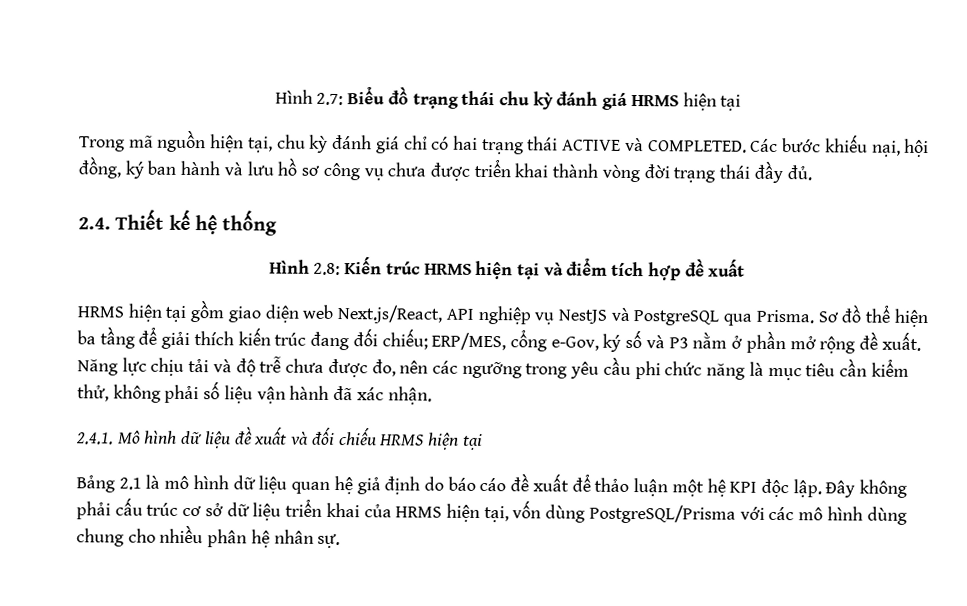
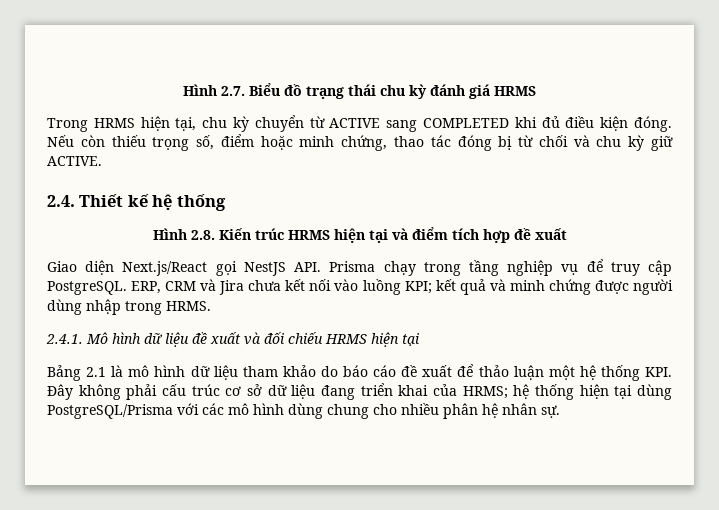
[274,89,344,106] Hình 2.7: -> [183,84,245,96] Hình 2.7.
[682,92,742,111] hiện tại -> (536, 91) none
[128,129,207,153] mã nguồn -> [93,118,135,128] HRMS
[332,134,930,158] [78,156,812,184] đánh giá chỉ có hai trạng thái ACTIVE và COMPLETED. Các bước khiếu nại, hội đồng, ký ban hành và lưu hồ sơ công vụ chưa được triển khai thành vòng đời trạng thái đầy đủ. -> [254,115,672,132] [47,134,674,151] [47,156,102,166] chuyển từ ACTIVE sang COMPLETED khi đủ điều kiện đóng. Nếu còn thiếu trọng số, điểm hoặc minh chứng, thao tác đóng bị từ chối và chu kỳ giữ ACTIVE.
[313,262,341,276] 2.8: -> [190,230,215,240] 2.8.
[77,300,928,328] [77,326,921,354] [77,355,909,381] [77,381,432,405] HRMS hiện tại gồm giao diện web Next.js/React, API nghiệp vụ NestJS và PostgreSQL qua Prisma. Sơ đồ thể hiện ba tầng để giải thích kiến trúc đang đối chiếu; ERP/MES, cổng e-Gov, ký số và P3 nằm ở phần mở rộng đề xuất. Năng lực chịu tải và độ trễ chưa được đo, nên các ngưỡng trong yêu cầu phi chức năng là mục tiêu cần kiểm thử, không phải số liệu vận hành đã xác nhận. -> [47,259,672,276] [47,279,673,295] [47,299,211,315] Giao diện Next.js/React gọi NestJS API. Prisma chạy trong tầng nghiệp vụ để truy cập PostgreSQL. ERP, CRM và Jira chưa kết nối vào luồng KPI; kết quả và minh chứng được người dùng nhập trong HRMS.
[291,475,421,495] quan hệ giả định -> [242,365,316,377] tham khảo
[729,478,822,498] KPI độc lập. -> [600,365,673,381] thống KPI.
(282, 511) none -> [320,385,355,400] đang
[395,500,542,523] HRMS hiện tại, vốn -> [462,384,633,400] HRMS; hệ thống hiện tại

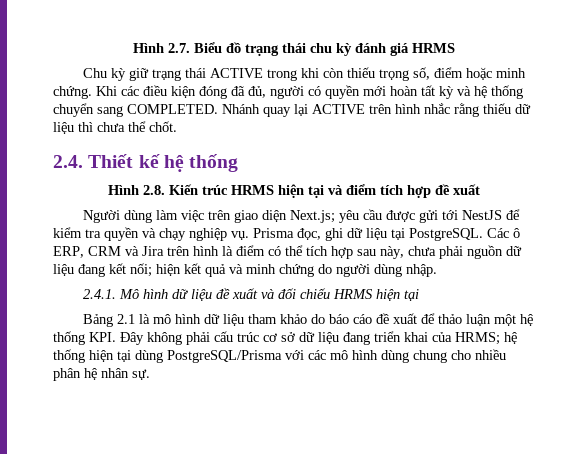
[47,115,672,132] [47,135,74,147] Trong HRMS hiện tại, chu kỳ chuyển từ ACTIVE sang COMPLETED khi đủ điều kiện đóng. Nếu -> [83,68,320,81] Chu kỳ giữ trạng thái ACTIVE trong khi
[341,135,674,151] [47,156,102,166] chứng, thao tác đóng bị từ chối và chu kỳ giữ ACTIVE. -> [53,85,523,99] [53,103,531,117] [53,121,177,134] chứng. Khi các điều kiện đóng đã đủ, người có quyền mới hoàn tất kỳ và hệ thống chuyển sang COMPLETED. Nhánh quay lại ACTIVE trên hình nhắc rằng thiếu dữ liệu thì chưa thể chốt.
[47,259,672,276] [47,279,432,295] Giao diện Next.js/React gọi NestJS API. Prisma chạy trong tầng nghiệp vụ để truy cập PostgreSQL. ERP, CRM và Jira chưa kết nối vào luồng KPI; -> [83,209,521,223] [53,227,520,241] [53,245,522,259] [53,263,181,277] Người dùng làm việc trên giao diện Next.js; yêu cầu được gửi tới NestJS để kiểm tra quyền và chạy nghiệp vụ. Prisma đọc, ghi dữ liệu tại PostgreSQL. Các ô ERP, CRM và Jira trên hình là điểm có thể tích hợp sau này, chưa phải nguồn dữ liệu đang kết nối; hiện
[594,280,629,294] được -> [318,264,332,274] do
[86,299,211,315] nhập trong HRMS. -> [406,264,437,277] nhập.

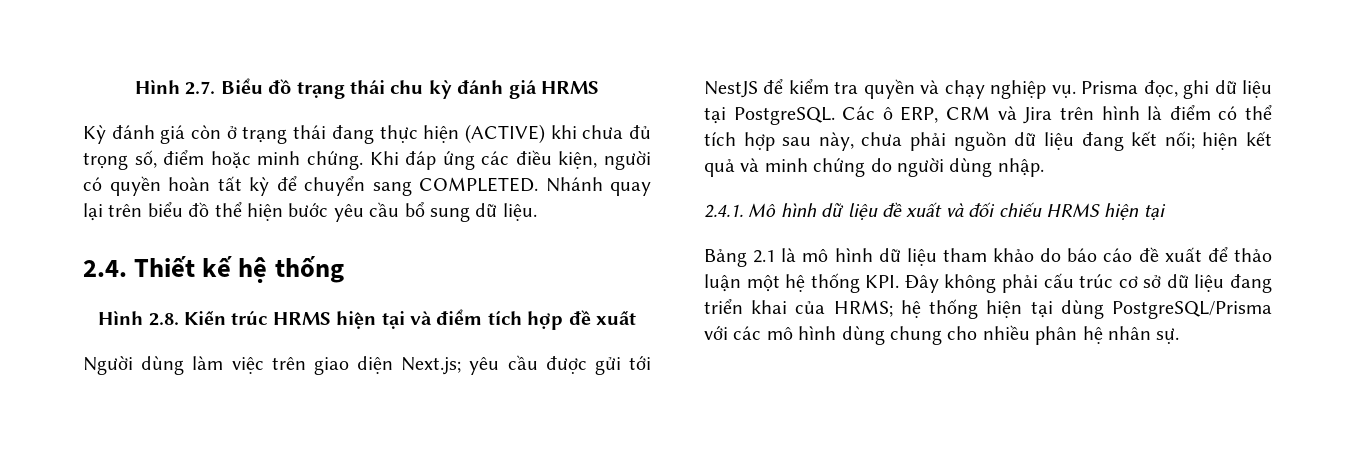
[83,67,376,81] Chu kỳ giữ trạng thái ACTIVE trong khi còn thiếu -> [83,124,651,144] Kỳ đánh giá còn ở trạng thái đang thực hiện (ACTIVE) khi chưa đủ
[121,85,266,99] các điều kiện đóng đã đủ, -> [405,150,598,170] đáp ứng các điều kiện,
[363,86,386,96] mới -> (161, 186) none
[457,85,523,99] và hệ thống -> [276,176,297,191] để
[312,103,531,117] [53,121,177,134] ACTIVE trên hình nhắc rằng thiếu dữ liệu thì chưa thể chốt. -> [108,202,537,222] trên biểu đồ thể hiện bước yêu cầu bổ sung dữ liệu.

